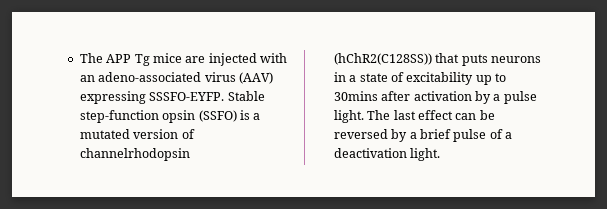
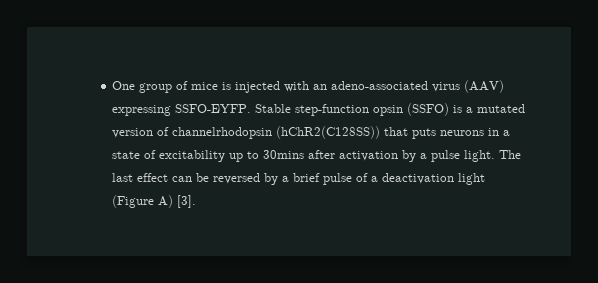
[79,53,206,66] The APP Tg mice are -> [112,81,232,93] One group of mice is
[149,92,225,101] SSSFO-EYFP. -> [175,104,252,113] SSFO-EYFP.
[410,148,441,161] light. -> [458,173,486,185] [112,195,197,208] light (Figure A) [3].

